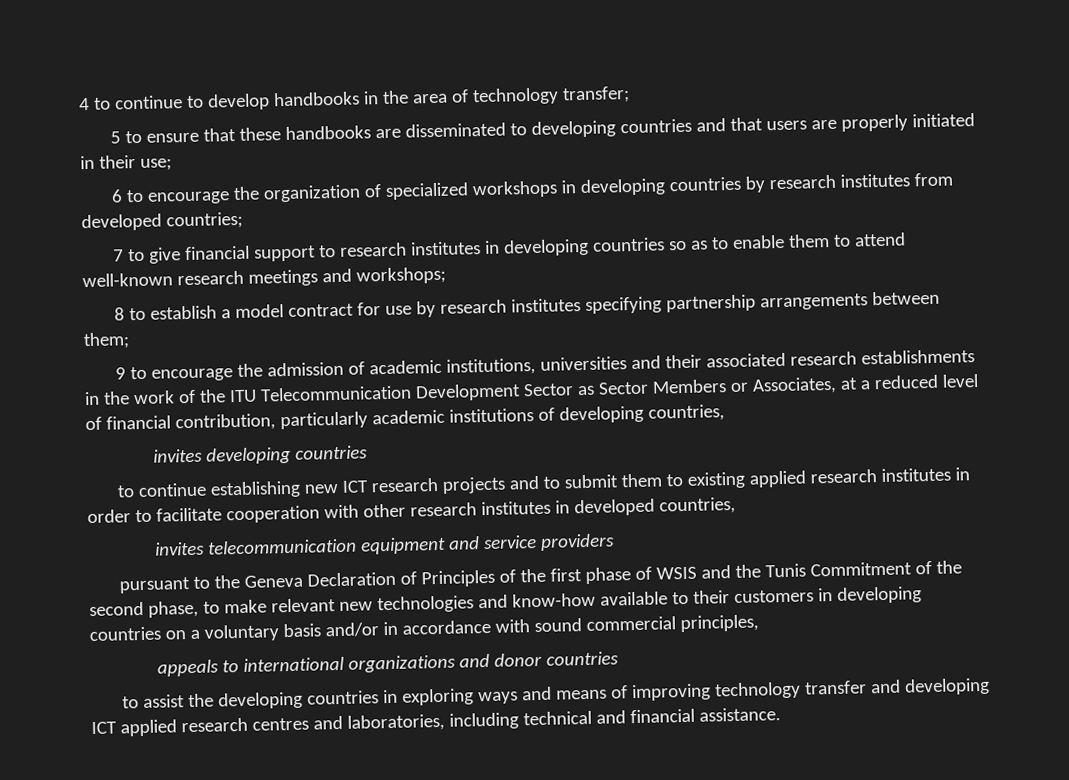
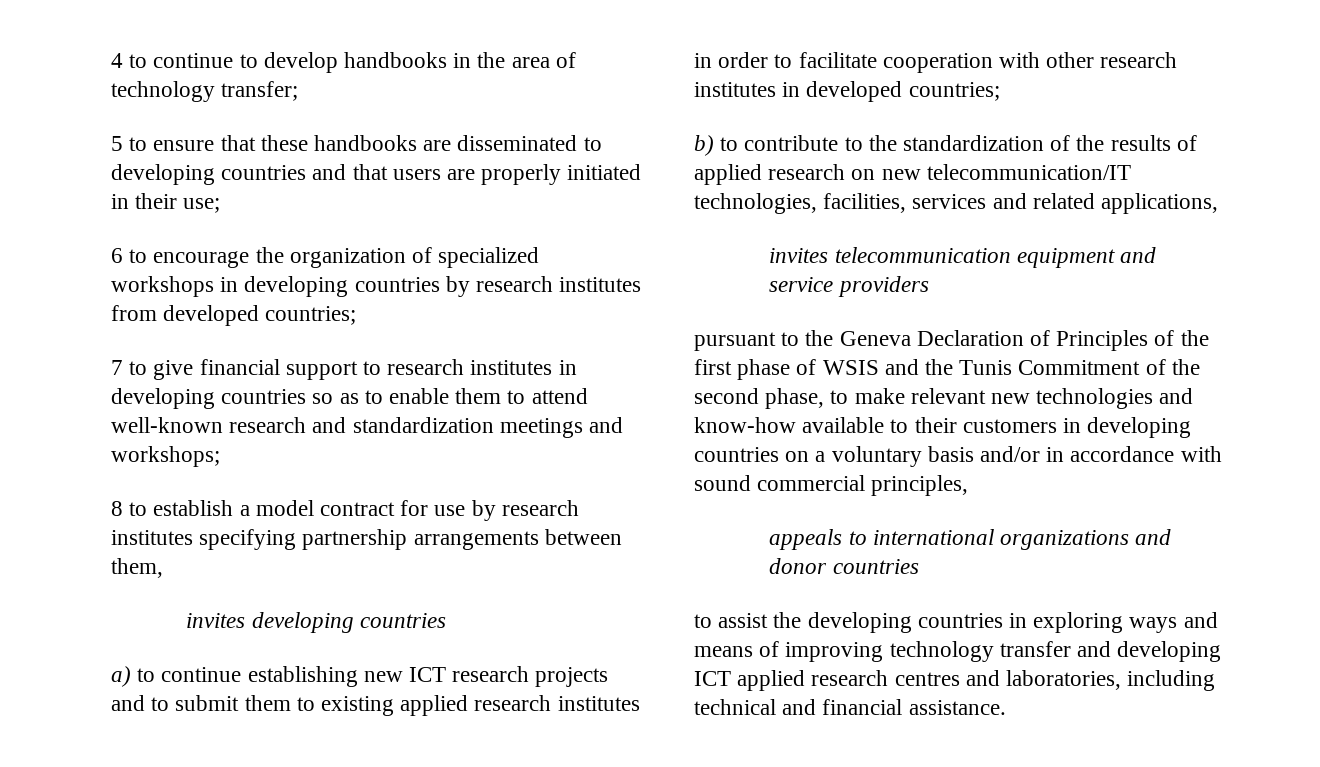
(244, 278) none -> [312,417,494,433] and standardization
[83,332,130,350] [115,349,976,382] [84,374,979,406] [85,404,725,432] them; // 9 to encourage the admission of academic institutions, universities and their associated research establishments in the work of the ITU Telecommunication Development Sector as Sector Members or Associates, at a reduced level of financial contribution, particularly academic institutions of developing countries, -> [111,558,163,578] them,
(369, 452) none -> [111,666,131,687] a)
[658,496,736,515] countries, -> [908,82,1000,101] [694,135,1197,156] [694,164,1131,185] [694,193,1219,214] countries; // b) to contribute to the standardization of the results of applied research on new telecommunication/IT technologies, facilities, services and related applications,

